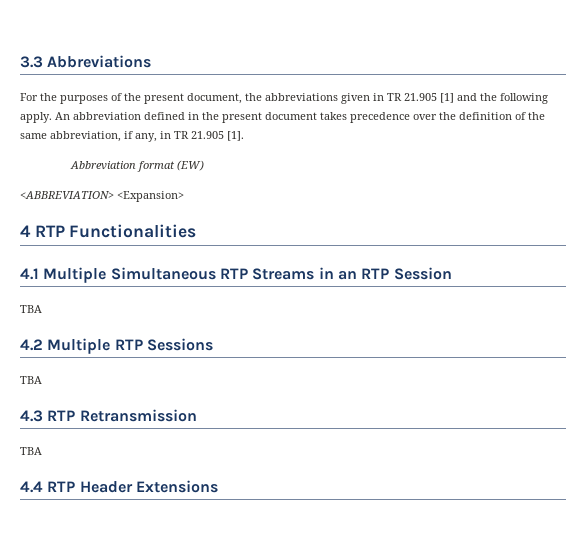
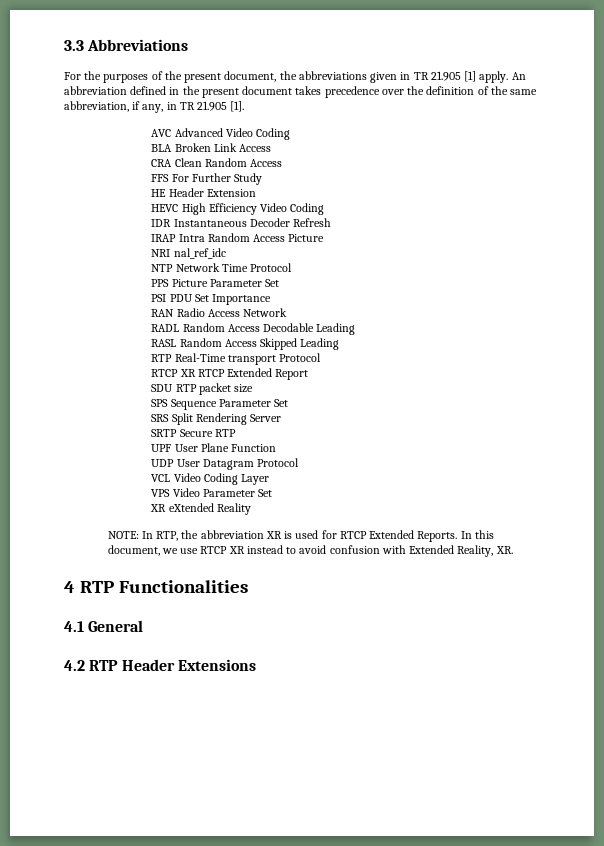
[457,93,548,104] and the following -> (477, 76) none
[69,160,204,172] [20,191,184,202] [20,224,197,238] [20,267,452,283] [20,305,42,313] [20,338,213,354] [20,376,42,384] [20,409,197,422] [20,447,42,455] [20,481,43,493] Abbreviation format (EW) // <ABBREVIATION> <Expansion> // 4 RTP Functionalities // 4.1 Multiple Simultaneous RTP Streams in an RTP Session // TBA // 4.2 Multiple RTP Sessions // TBA // 4.3 RTP Retransmission // TBA // 4.4 -> [151,128,291,140] [151,143,272,152] [151,158,283,167] [151,173,263,185] [151,188,256,197] [151,203,325,215] [151,218,332,227] [151,233,325,242] [151,248,226,259] [151,263,293,272] [151,279,280,287] [151,294,272,305] [151,308,288,317] [151,323,356,335] [151,338,340,350] [151,353,322,365] [151,368,309,380] [151,383,254,395] [151,399,289,410] [151,413,282,425] [151,429,236,437] [151,443,277,452] [151,458,300,470] [151,473,270,485] [151,488,273,497] [150,503,251,515] [107,530,494,542] [107,545,513,557] [64,580,248,593] [64,620,144,632] [64,660,85,671] AVC Advanced Video Coding // BLA Broken Link Access // CRA Clean Random Access // FFS For Further Study // HE Header Extension // HEVC High Efficiency Video Coding // IDR Instantaneous Decoder Refresh // IRAP Intra Random Access Picture // NRI nal_ref_idc // NTP Network Time Protocol // PPS Picture Parameter Set // PSI PDU Set Importance // RAN Radio Access Network // RADL Random Access Decodable Leading // RASL Random Access Skipped Leading // RTP Real-Time transport Protocol // RTCP XR RTCP Extended Report // SDU RTP packet size // SPS Sequence Parameter Set // SRS Split Rendering Server // SRTP Secure RTP // UPF User Plane Function // UDP User Datagram Protocol // VCL Video Coding Layer // VPS Video Parameter Set // XR eXtended Reality // NOTE: In RTP, the abbreviation XR is used for RTCP Extended Reports. In this document, we use RTCP XR instead to avoid confusion with Extended Reality, XR. // 4 RTP Functionalities // 4.1 General // 4.2

